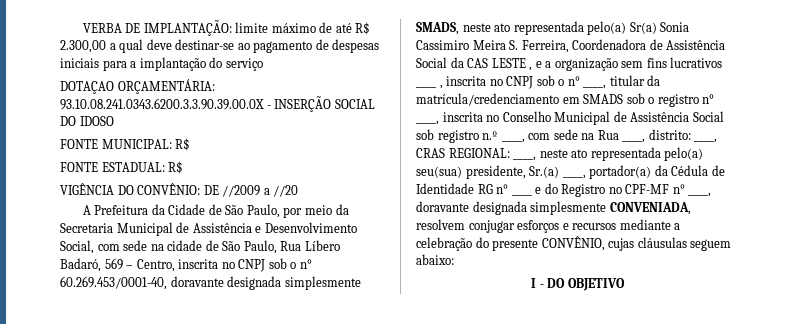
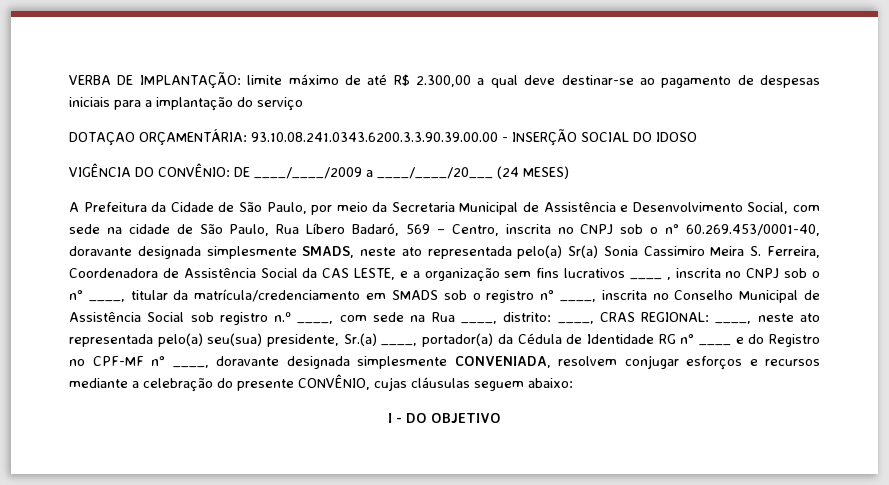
[60,98,264,110] 93.10.08.241.0343.6200.3.3.90.39.00.0X -> [251,132,498,142] 93.10.08.241.0343.6200.3.3.90.39.00.00
[60,138,191,151] [60,161,184,174] // FONTE MUNICIPAL: R$ // FONTE ESTADUAL: R$ -> (697, 137) none
[222,185,299,197] //2009 a //20 -> [254,166,569,179] ____/____/2009 a ____/____/20___ (24 MESES)
[491,58,533,71] LESTE , -> [354,268,396,280] LESTE,

